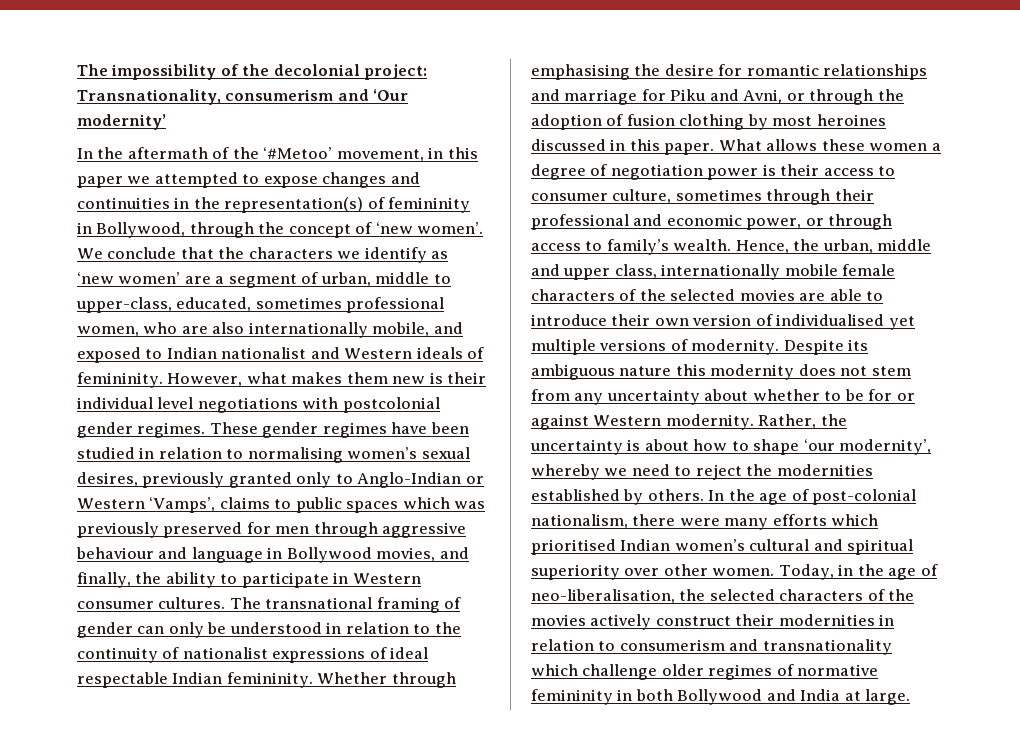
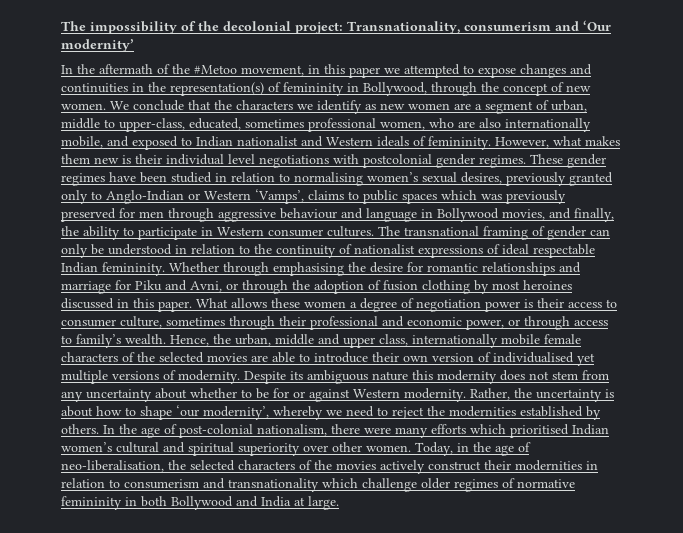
[263,147,333,159] ‘#Metoo’ -> [194,65,237,74] #Metoo
[375,222,484,234] ‘new women’. -> [566,85,591,92] [61,103,106,110] new women.
[77,272,181,284] ‘new women’ -> [380,103,450,110] new women

